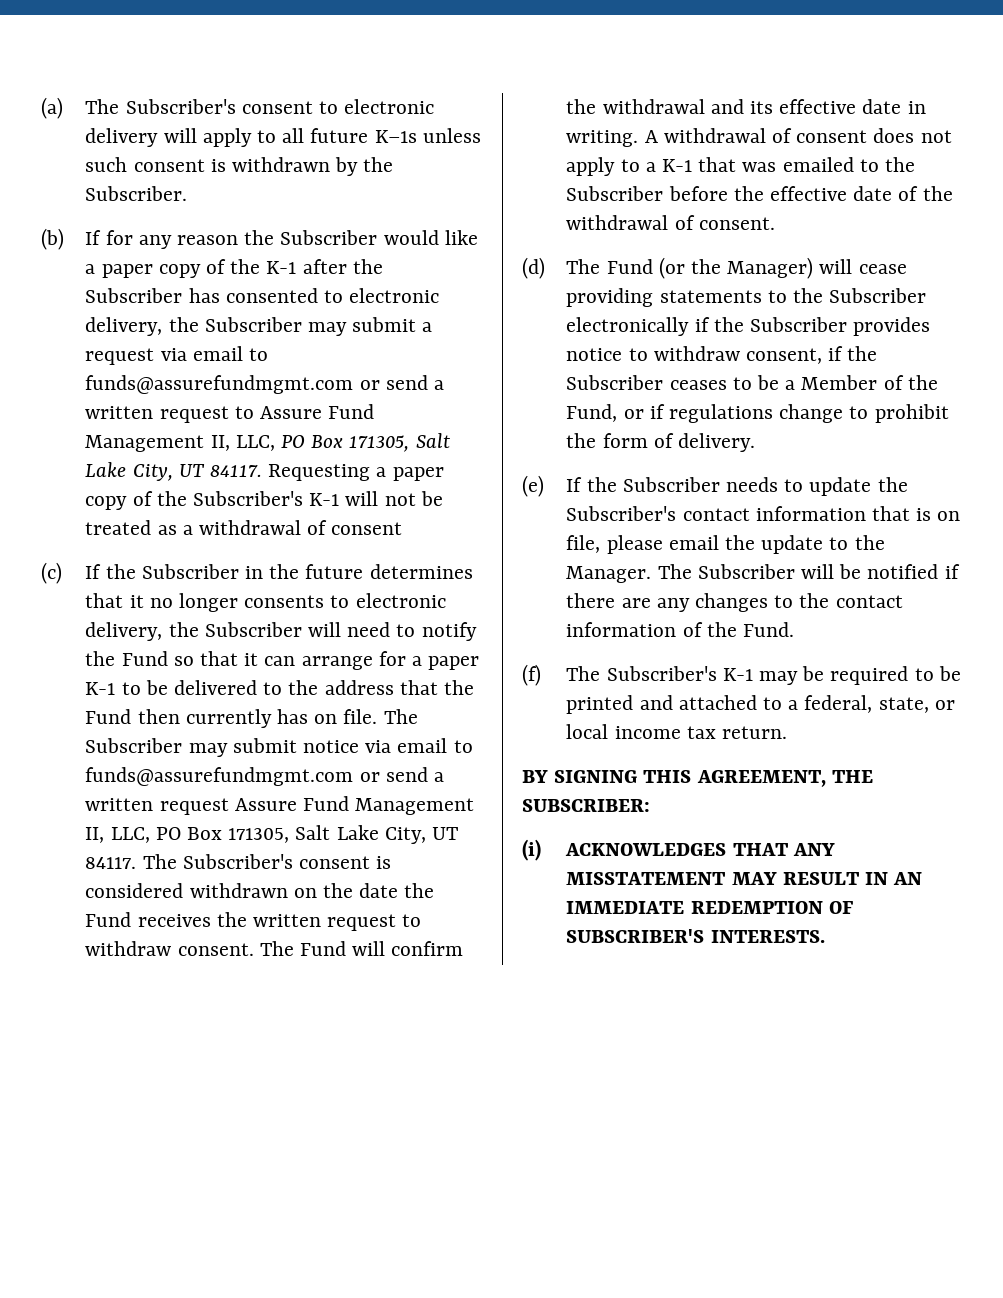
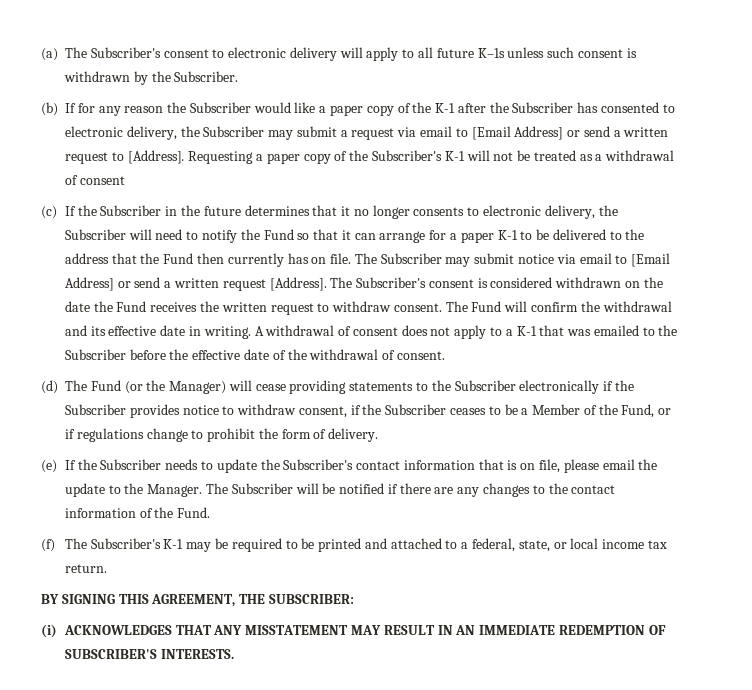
[85,375,354,394] funds@assurefundmgmt.com -> [471,126,564,140] [Email Address]
[260,404,375,419] [85,433,450,452] [85,462,263,481] Assure Fund Management II, LLC, PO Box 171305, Salt Lake City, UT 84117. -> [127,150,185,164] [Address].
[85,767,445,786] [85,796,475,815] [85,825,459,844] [85,857,137,869] funds@assurefundmgmt.com or send a written request Assure Fund Management II, LLC, PO Box 171305, Salt Lake City, UT 84117. -> [631,253,671,267] [64,277,327,291] [Email Address] or send a written request [Address].

